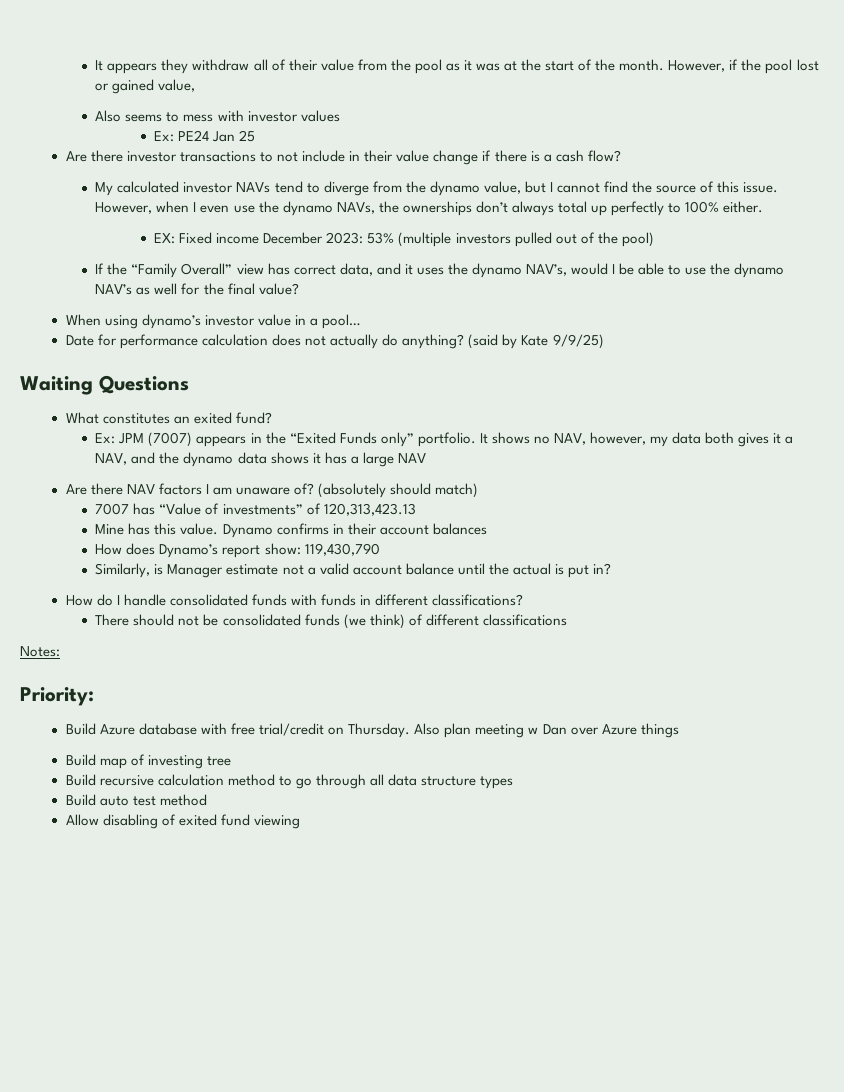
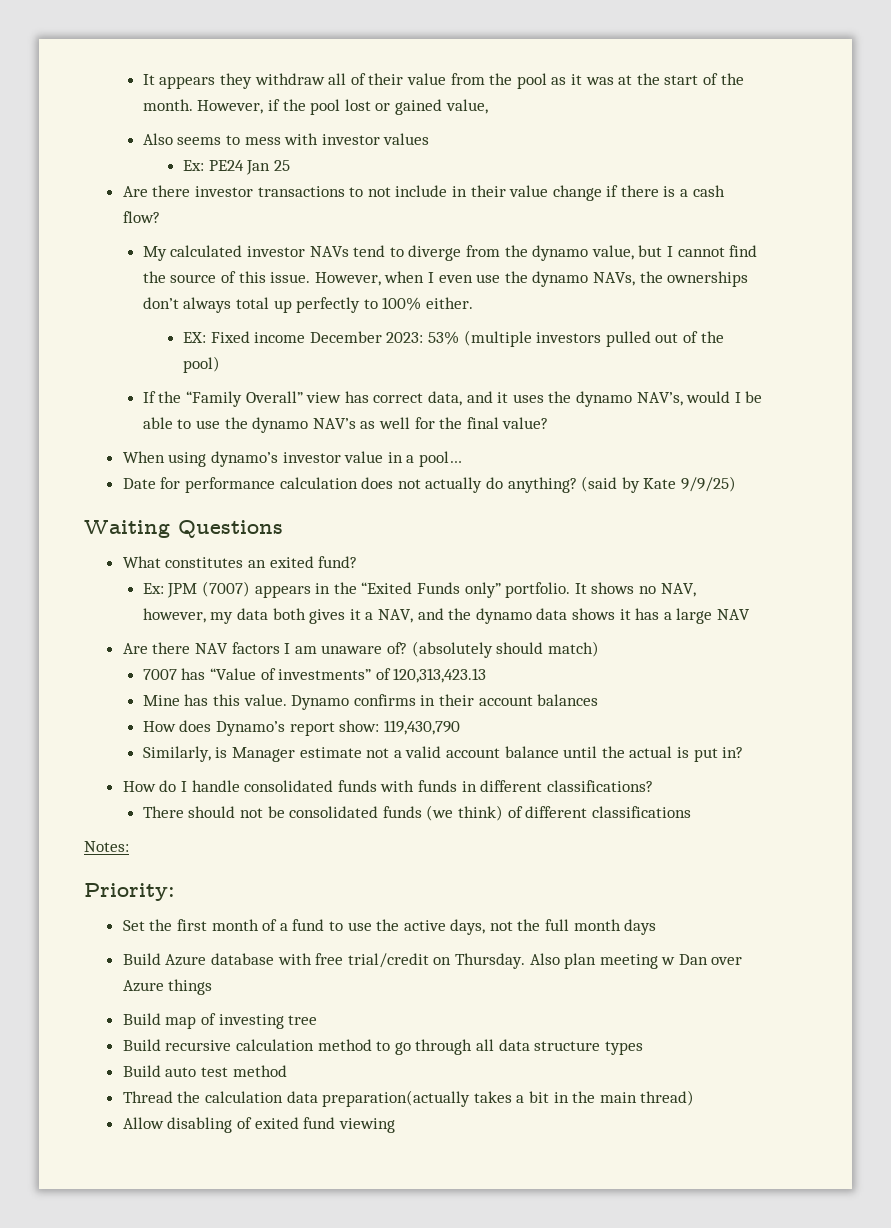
(94, 696) none -> [122,919,657,935] // Set the first month of a fund to use the active days, not the full month days
(208, 800) none -> [122,1090,695,1107] // Thread the calculation data preparation(actually takes a bit in the main thread)

